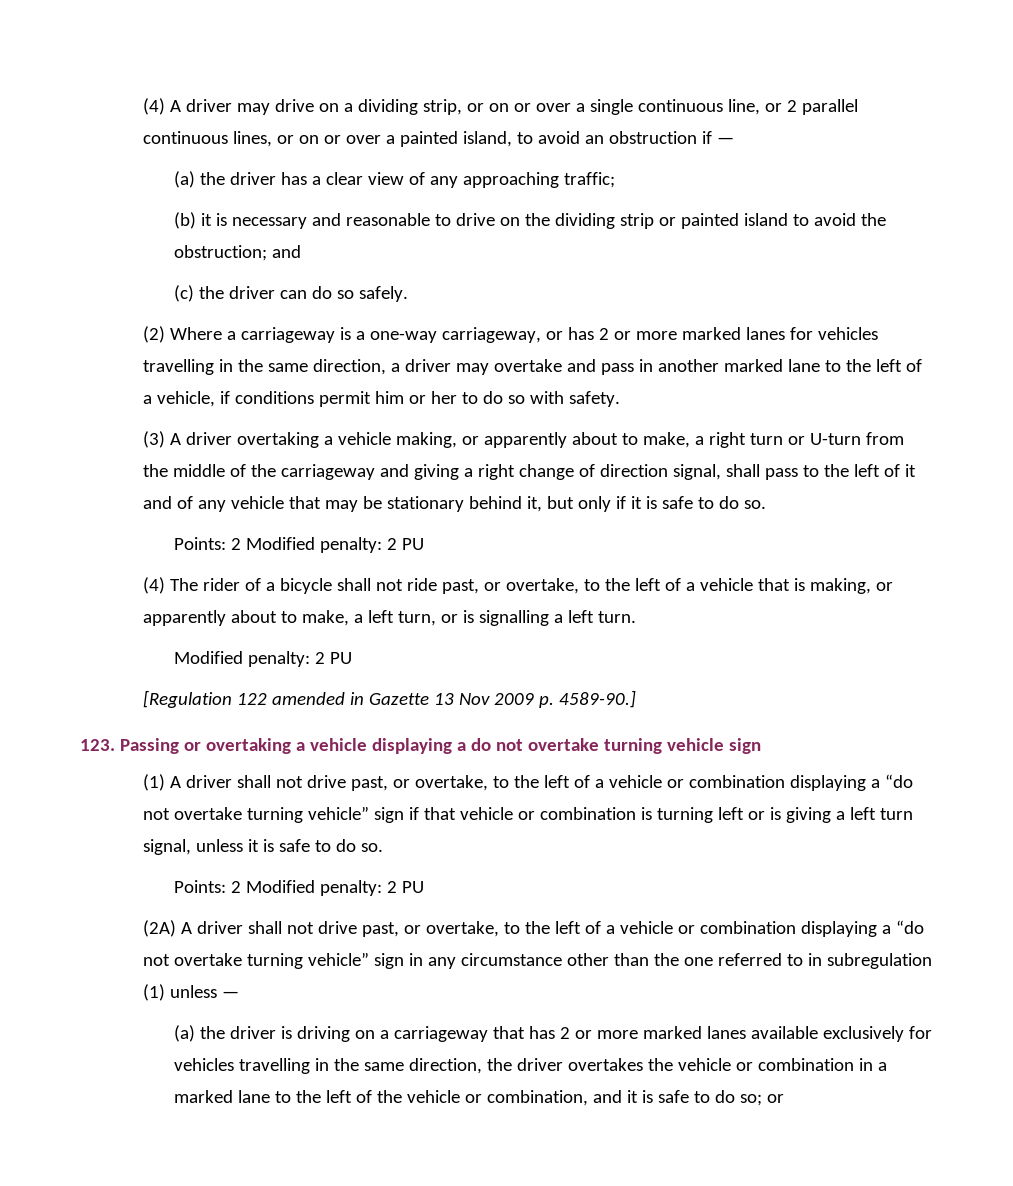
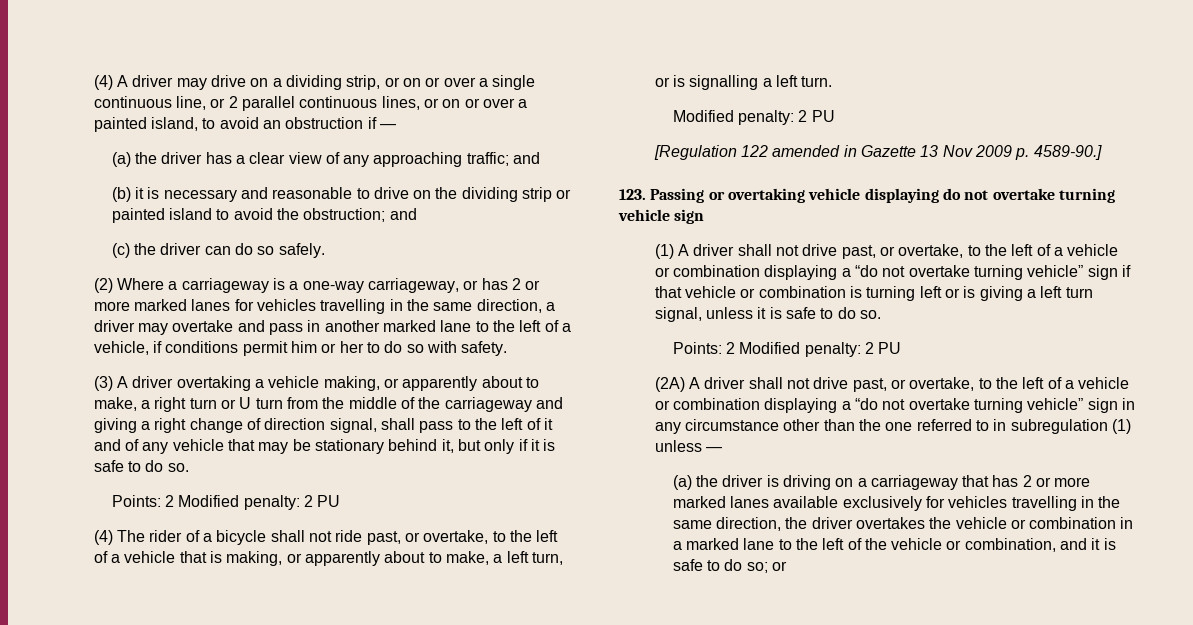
(616, 180) none -> [513,152,541,164] and
[809,433,861,445] U-turn -> [239,397,283,409] U turn
[295,742,305,751] a -> (805, 195) none
[456,742,466,751] a -> (939, 195) none

